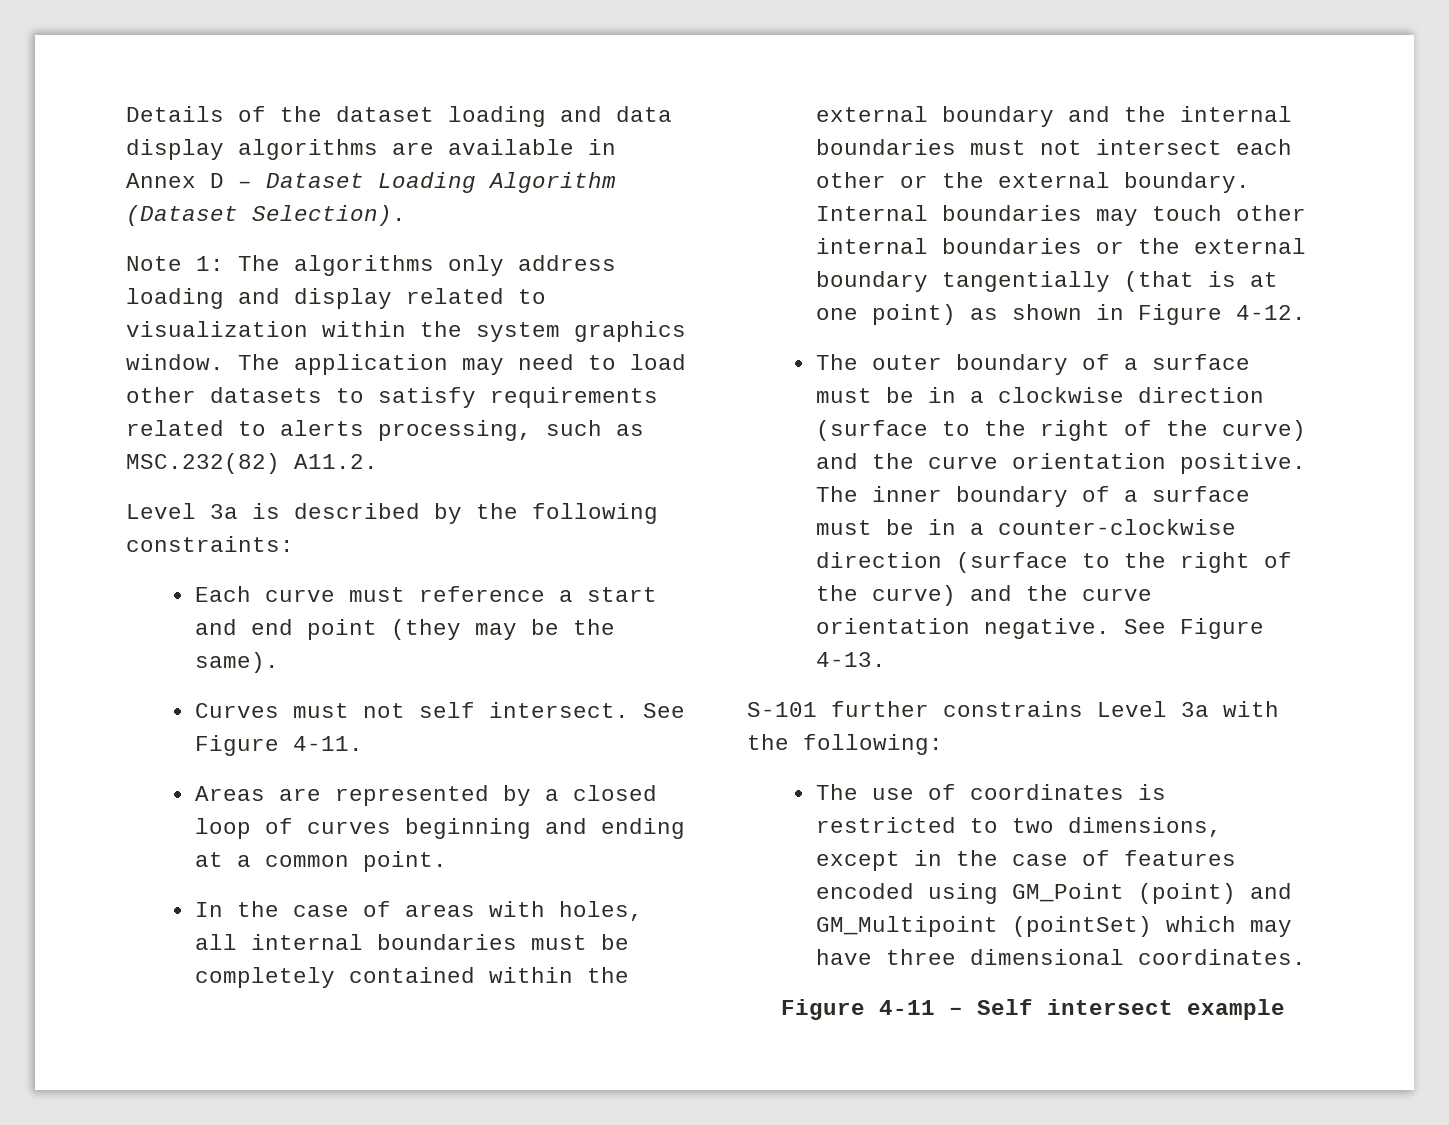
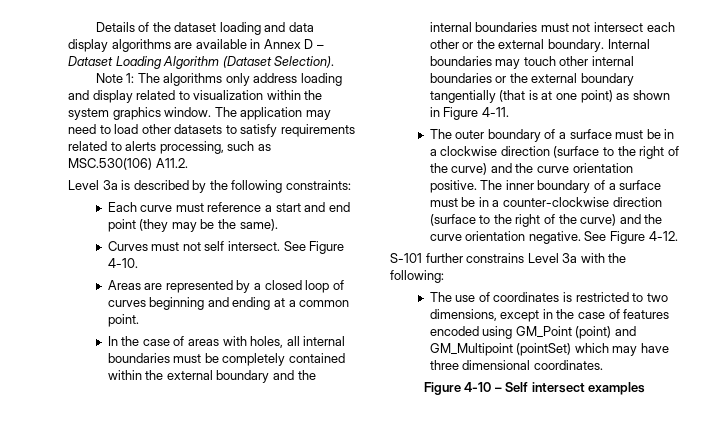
[126,453,280,474] MSC.232(82) -> [68,158,152,170] MSC.530(106)
[292,736,363,751] 4-11. -> [107,258,138,268] 4-10.
[1235,305,1306,320] 4-12. -> [481,107,509,117] 4-11.
[815,652,886,667] 4-13. -> [648,231,678,241] 4-12.
[878,1000,935,1015] 4-11 -> [464,382,492,392] 4-10
[1186,999,1285,1020] example -> [588,382,646,395] examples

